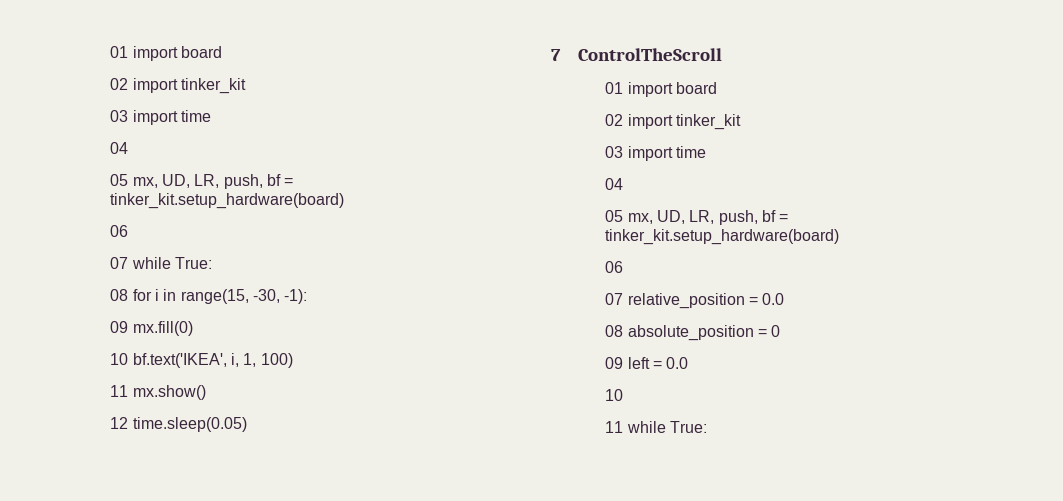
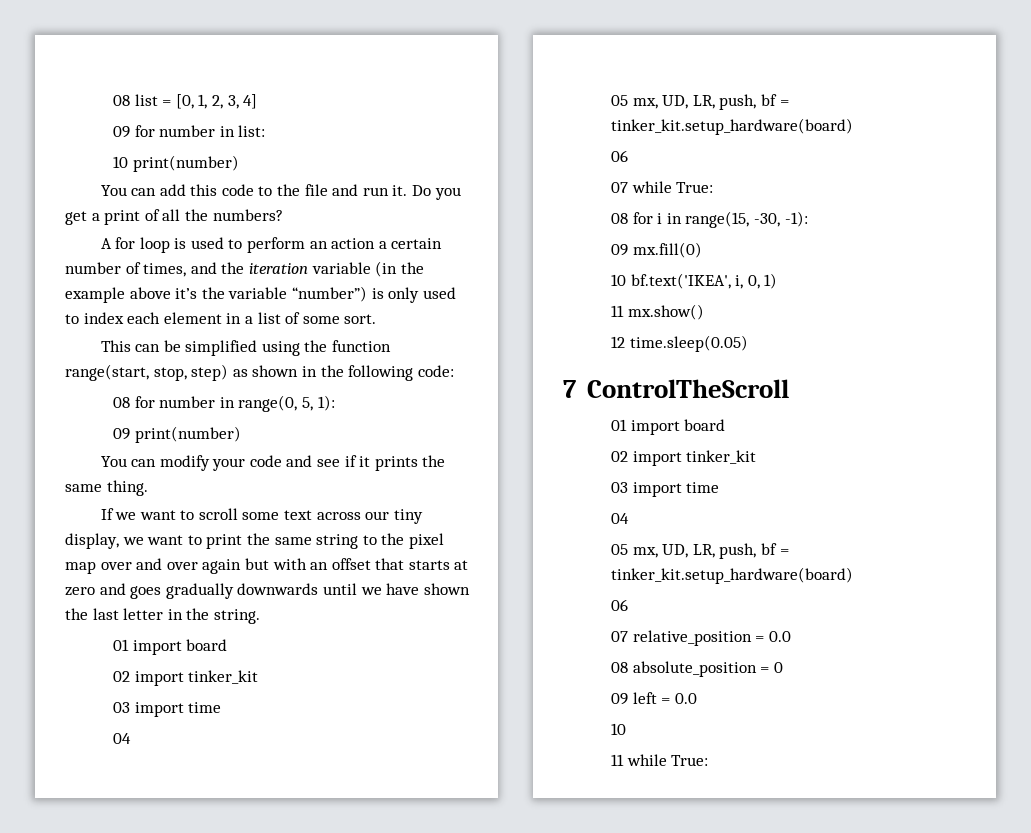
(110, 52) none -> [113,94,258,109] [113,125,266,138] [113,155,239,172] [100,184,461,200] [65,209,283,225] [100,237,443,253] [65,261,424,277] [65,286,456,303] [65,312,377,324] [100,340,392,356] [65,364,454,381] [113,395,335,412] [113,426,241,443] [100,455,446,471] [65,480,148,496] [100,508,423,524] [65,533,444,549] [65,558,469,574] [65,583,470,599] [65,608,260,624] 08 list = [0, 1, 2, 3, 4] // 09 for number in list: // 10 print(number) // You can add this code to the file and run it. Do you get a print of all the numbers? // A for loop is used to perform an action a certain number of times, and the iteration variable (in the example above it’s the variable “number”) is only used to index each element in a list of some sort. // This can be simplified using the function range(start, stop, step) as shown in the following code: // 08 for number in range(0, 5, 1): // 09 print(number) // You can modify your code and see if it prints the same thing. // If we want to scroll some text across our tiny display, we want to print the same string to the pixel map over and over again but with an offset that starts at zero and goes gradually downwards until we have shown the last letter in the string. //
[243,353,293,368] 1, 100) -> [747,273,778,289] 0, 1)

